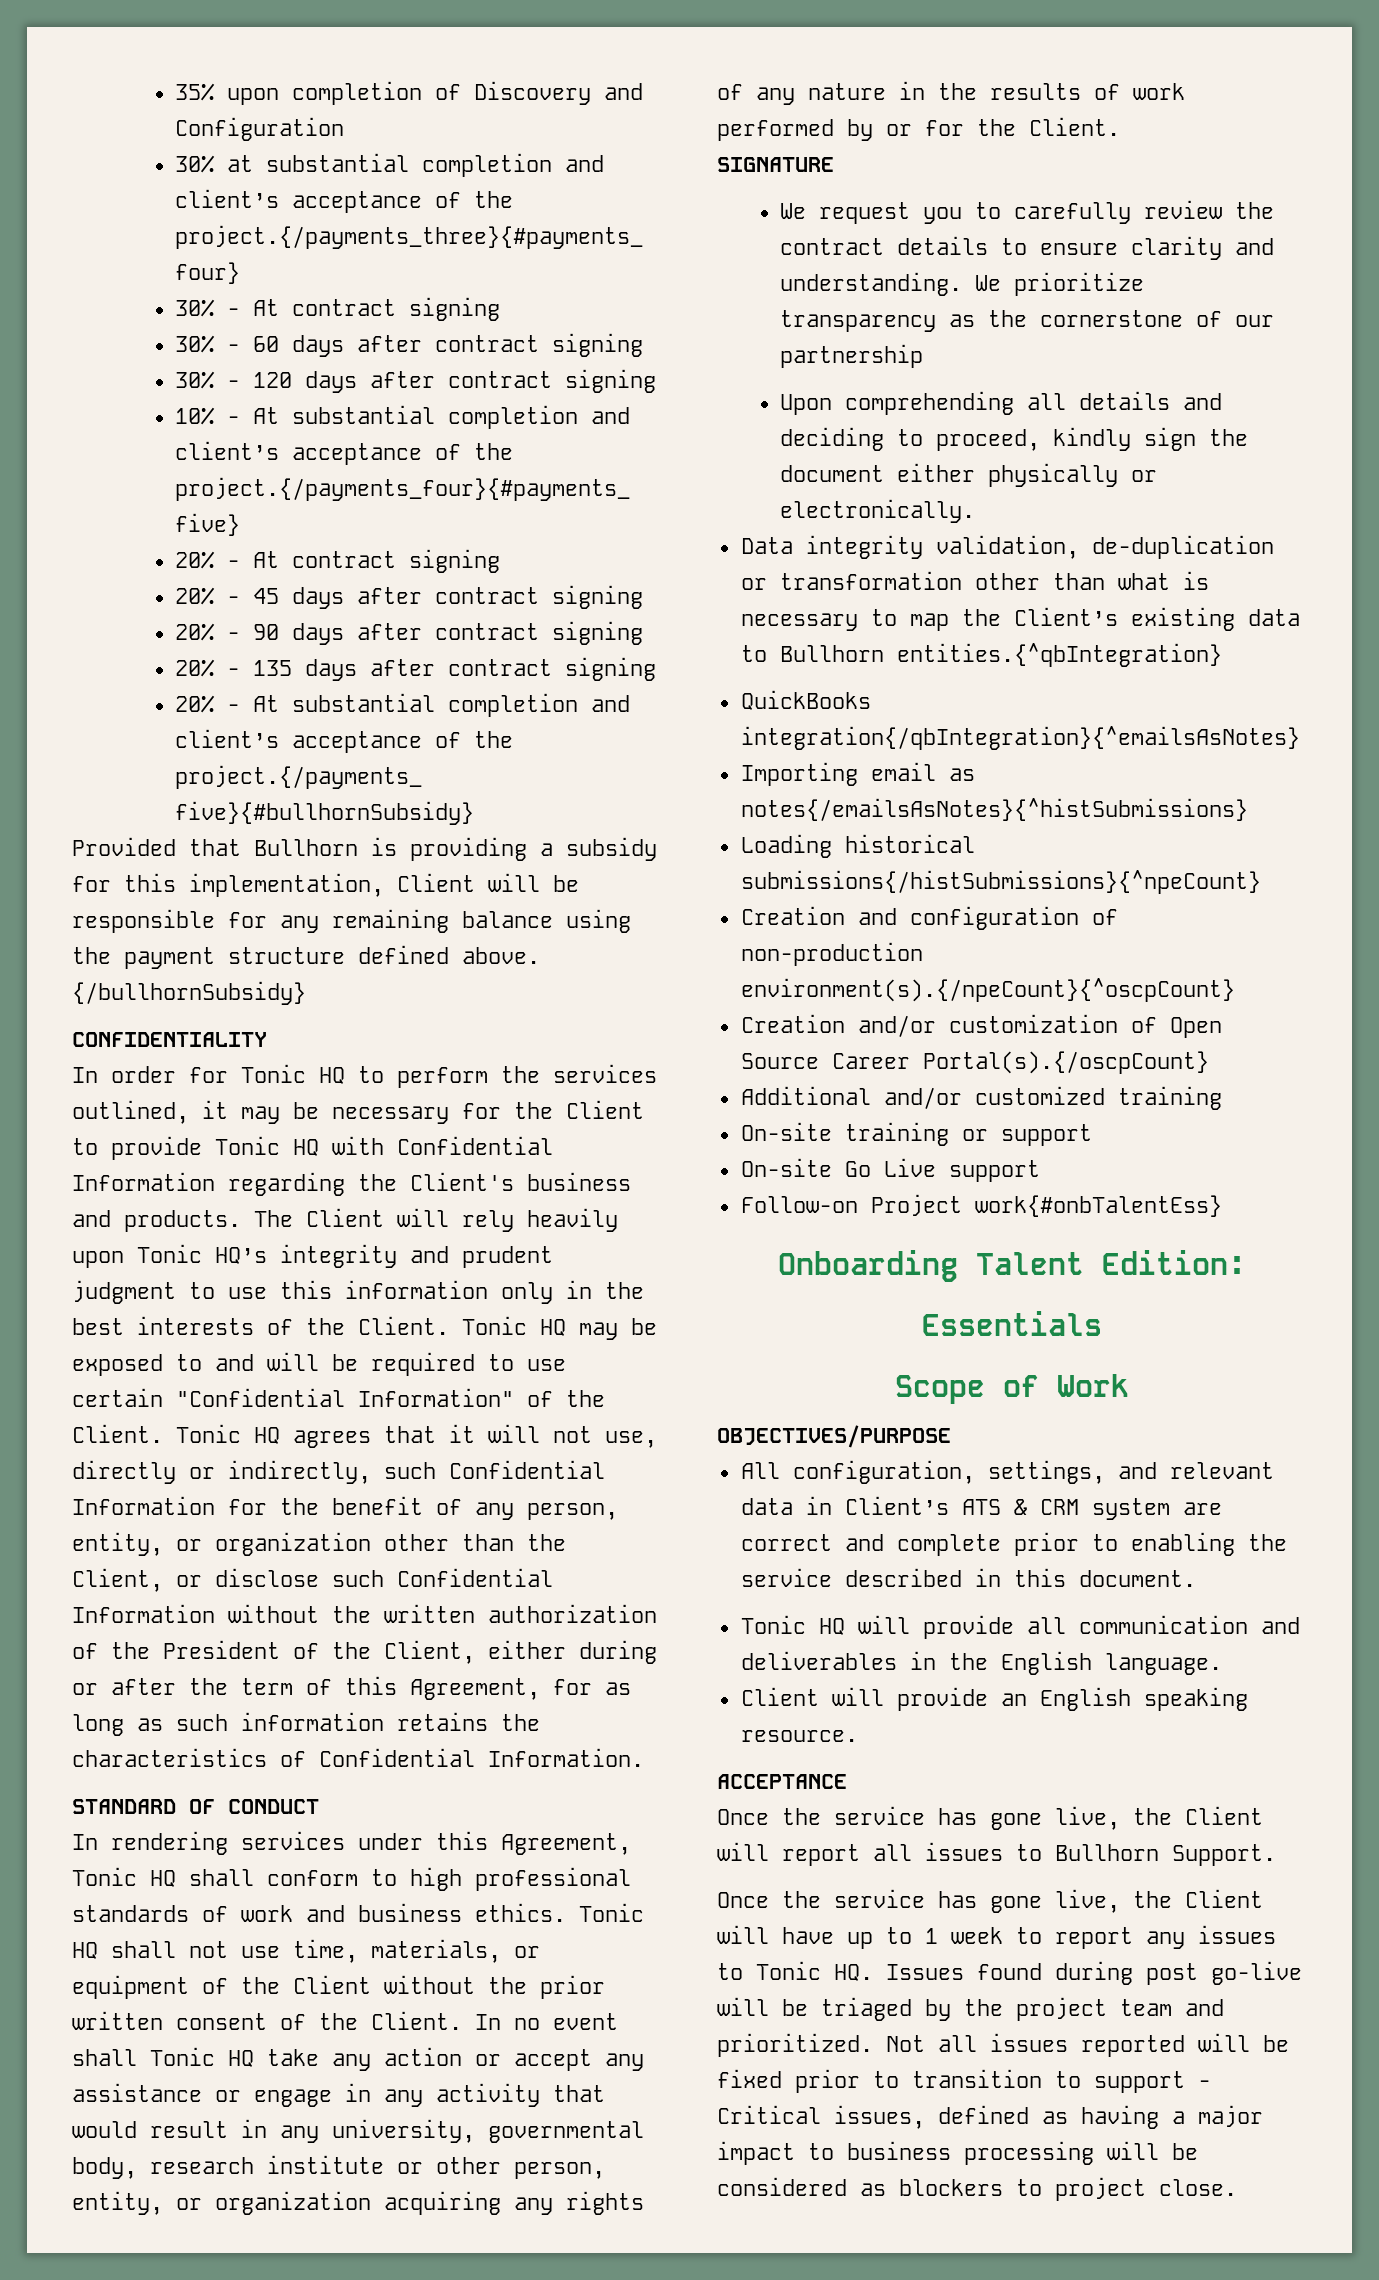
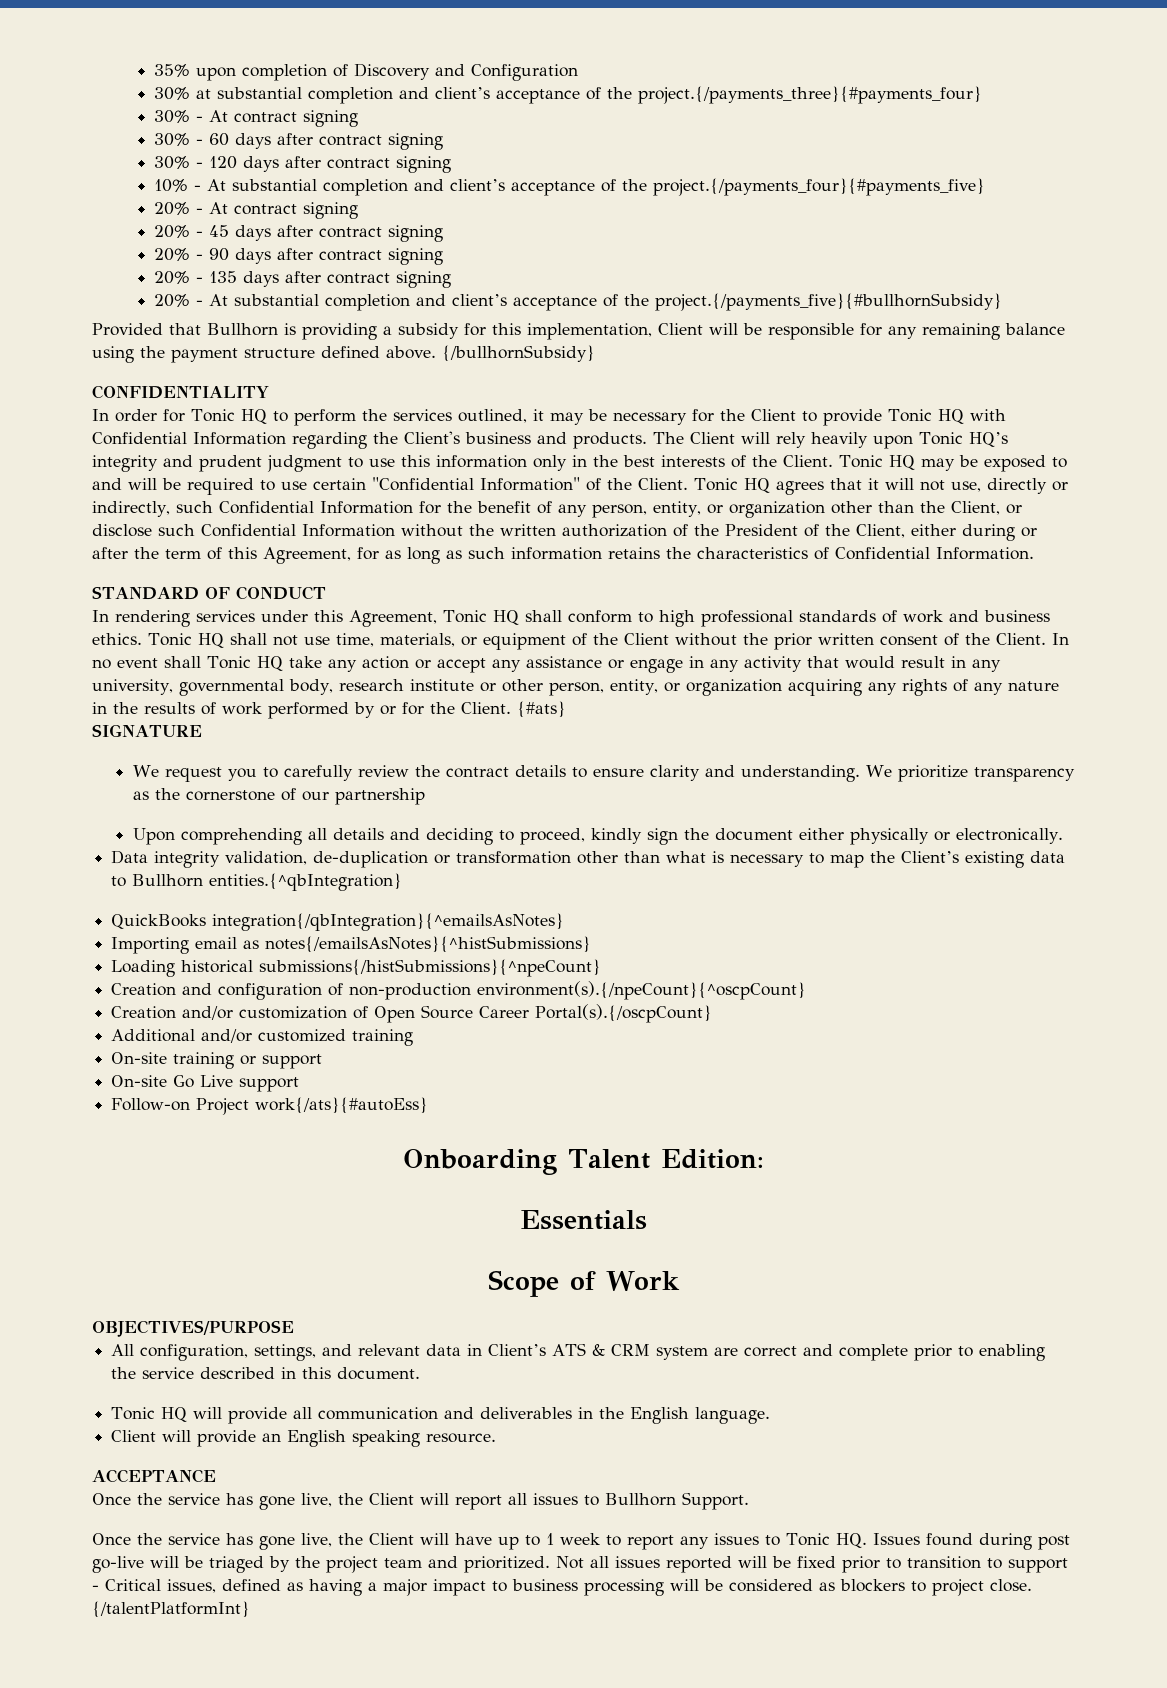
(1120, 126) none -> [517,701,566,718] {#ats}
[974,1195,1222,1217] work{#onbTalentEss} -> [255,1097,429,1114] work{/ats}{#autoEss}
(1237, 2187) none -> [92,1601,250,1618] {/talentPlatformInt}

